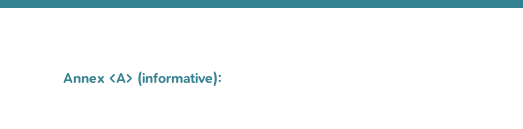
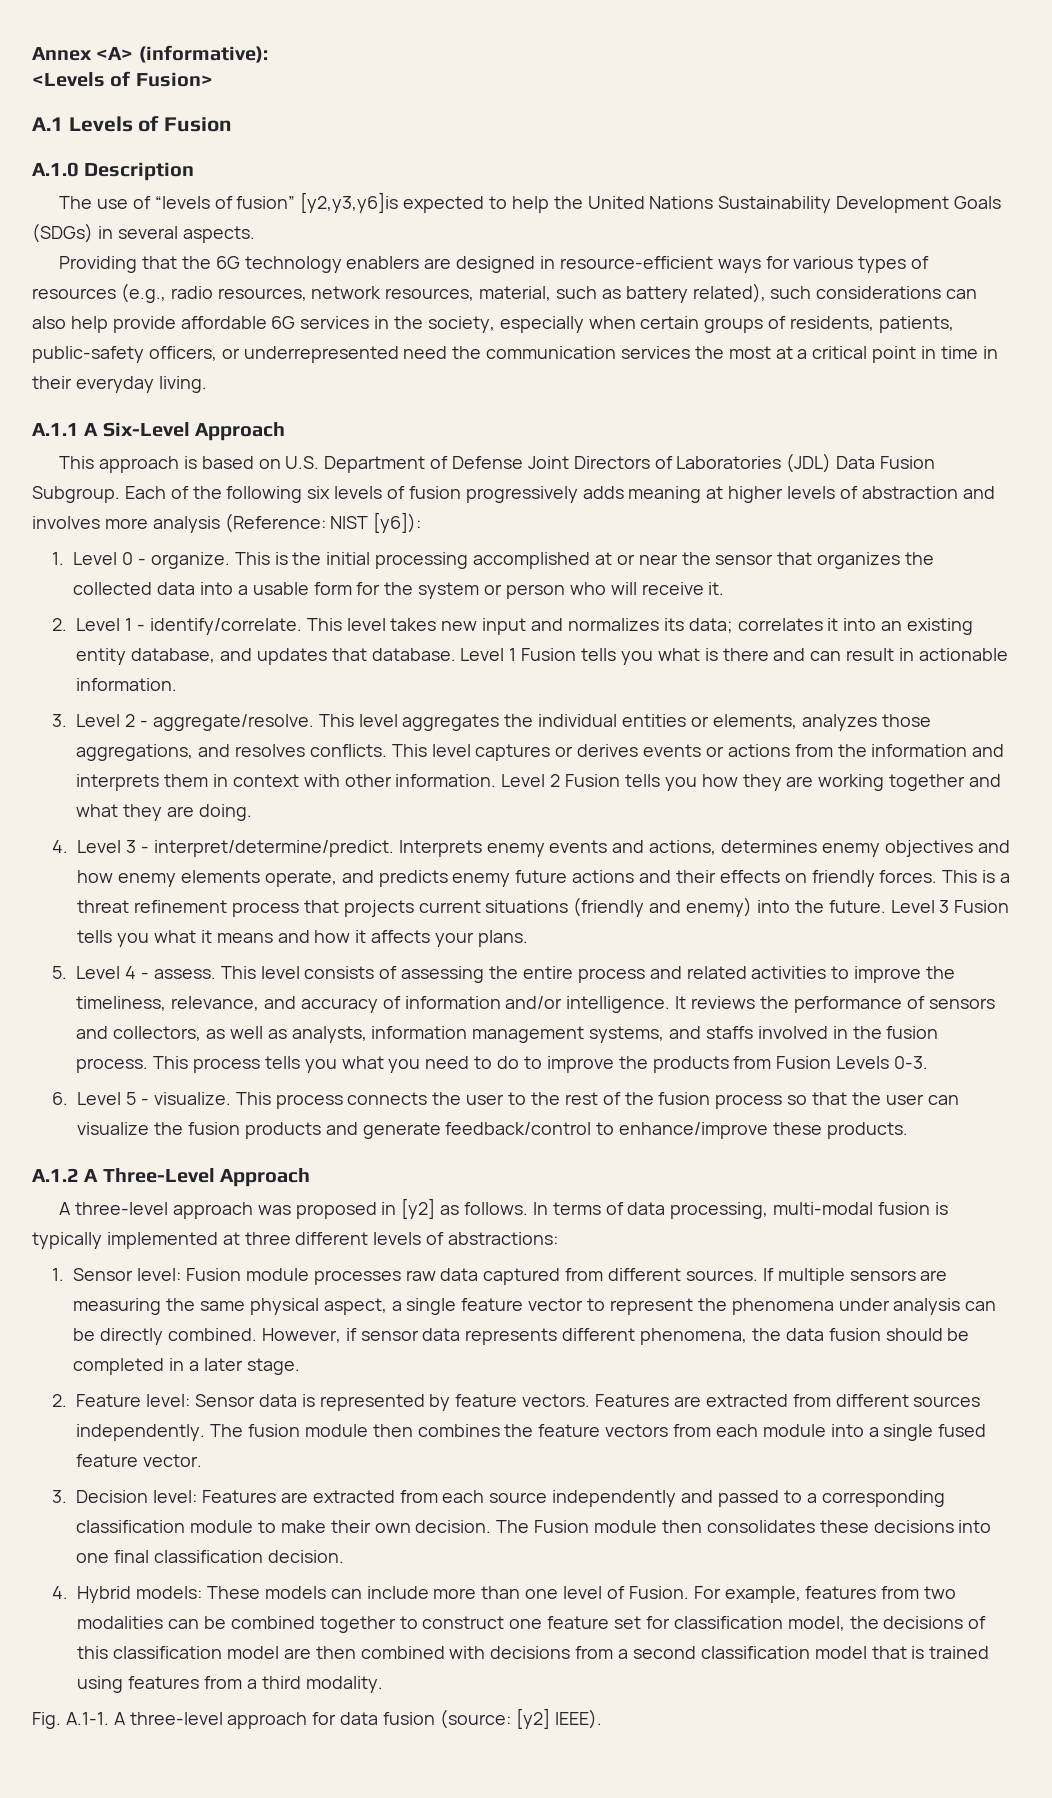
(222, 79) none -> [32,71,213,87] [32,116,233,132] [32,162,195,181] [59,192,1002,213] [32,223,255,243] [59,256,930,273] [32,283,978,303] [32,316,954,333] [32,346,998,363] [32,376,207,393] [32,422,286,441] [59,453,936,473] [32,486,995,503] [32,512,422,533] [52,552,934,569] [73,582,725,599] [52,618,973,635] [76,648,1008,665] [76,678,178,691] [52,714,931,731] [76,744,1005,761] [76,774,1001,791] [76,804,252,821] [52,840,1010,857] [77,870,1010,887] [77,897,1010,917] [77,930,528,947] [52,966,955,983] [76,996,995,1013] [76,1026,939,1043] [76,1056,928,1073] [52,1092,959,1109] [77,1122,908,1139] [32,1168,311,1187] [59,1198,948,1219] [32,1232,559,1249] [52,1268,948,1285] [73,1298,997,1315] [73,1328,970,1345] [73,1358,300,1375] [52,1394,981,1411] [76,1424,987,1441] [76,1454,203,1467] [52,1490,945,1507] [76,1520,992,1533] [76,1550,344,1563] [52,1586,957,1603] [77,1616,987,1633] [77,1646,990,1659] [77,1676,383,1693] [32,1708,602,1729] // <Levels of Fusion> // A.1 Levels of Fusion // A.1.0 Description // The use of “levels of fusion” [y2,y3,y6]is expected to help the United Nations Sustainability Development Goals (SDGs) in several aspects. // Providing that the 6G technology enablers are designed in resource-efficient ways for various types of resources (e.g., radio resources, network resources, material, such as battery related), such considerations can also help provide affordable 6G services in the society, especially when certain groups of residents, patients, public-safety officers, or underrepresented need the communication services the most at a critical point in time in their everyday living. // A.1.1 A Six-Level Approach // This approach is based on U.S. Department of Defense Joint Directors of Laboratories (JDL) Data Fusion Subgroup. Each of the following six levels of fusion progressively adds meaning at higher levels of abstraction and involves more analysis (Reference: NIST [y6]): // 1. Level 0 - organize. This is the initial processing accomplished at or near the sensor that organizes the collected data into a usable form for the system or person who will receive it. // 2. Level 1 - identify/correlate. This level takes new input and normalizes its data; correlates it into an existing entity database, and updates that database. Level 1 Fusion tells you what is there and can result in actionable information. // 3. Level 2 - aggregate/resolve. This level aggregates the individual entities or elements, analyzes those aggregations, and resolves conflicts. This level captures or derives events or actions from the information and interprets them in context with other information. Level 2 Fusion tells you how they are working together and what they are doing. // 4. Level 3 - interpret/determine/predict. Interprets enemy events and actions, determines enemy objectives and how enemy elements operate, and predicts enemy future actions and their effects on friendly forces. This is a threat refinement process that projects current situations (friendly and enemy) into the future. Level 3 Fusion tells you what it means and how it affects your plans. // 5. Level 4 - assess. This level consists of assessing the entire process and related activities to improve the timeliness, relevance, and accuracy of information and/or intelligence. It reviews the performance of sensors and collectors, as well as analysts, information management systems, and staffs involved in the fusion process. This process tells you what you need to do to improve the products from Fusion Levels 0-3. // 6. Level 5 - visualize. This process connects the user to the rest of the fusion process so that the user can visualize the fusion products and generate feedback/control to enhance/improve these products. // A.1.2 A Three-Level Approach // A three-level approach was proposed in [y2] as follows. In terms of data processing, multi-modal fusion is typically implemented at three different levels of abstractions: // 1. Sensor level: Fusion module processes raw data captured from different sources. If multiple sensors are measuring the same physical aspect, a single feature vector to represent the phenomena under analysis can be directly combined. However, if sensor data represents different phenomena, the data fusion should be completed in a later stage. // 2. Feature level: Sensor data is represented by feature vectors. Features are extracted from different sources independently. The fusion module then combines the feature vectors from each module into a single fused feature vector. // 3. Decision level: Features are extracted from each source independently and passed to a corresponding classification module to make their own decision. The Fusion module then consolidates these decisions into one final classification decision. // 4. Hybrid models: These models can include more than one level of Fusion. For example, features from two modalities can be combined together to construct one feature set for classification model, the decisions of this classification model are then combined with decisions from a second classification model that is trained using features from a third modality. // Fig. A.1-1. A three-level approach for data fusion (source: [y2] IEEE).

